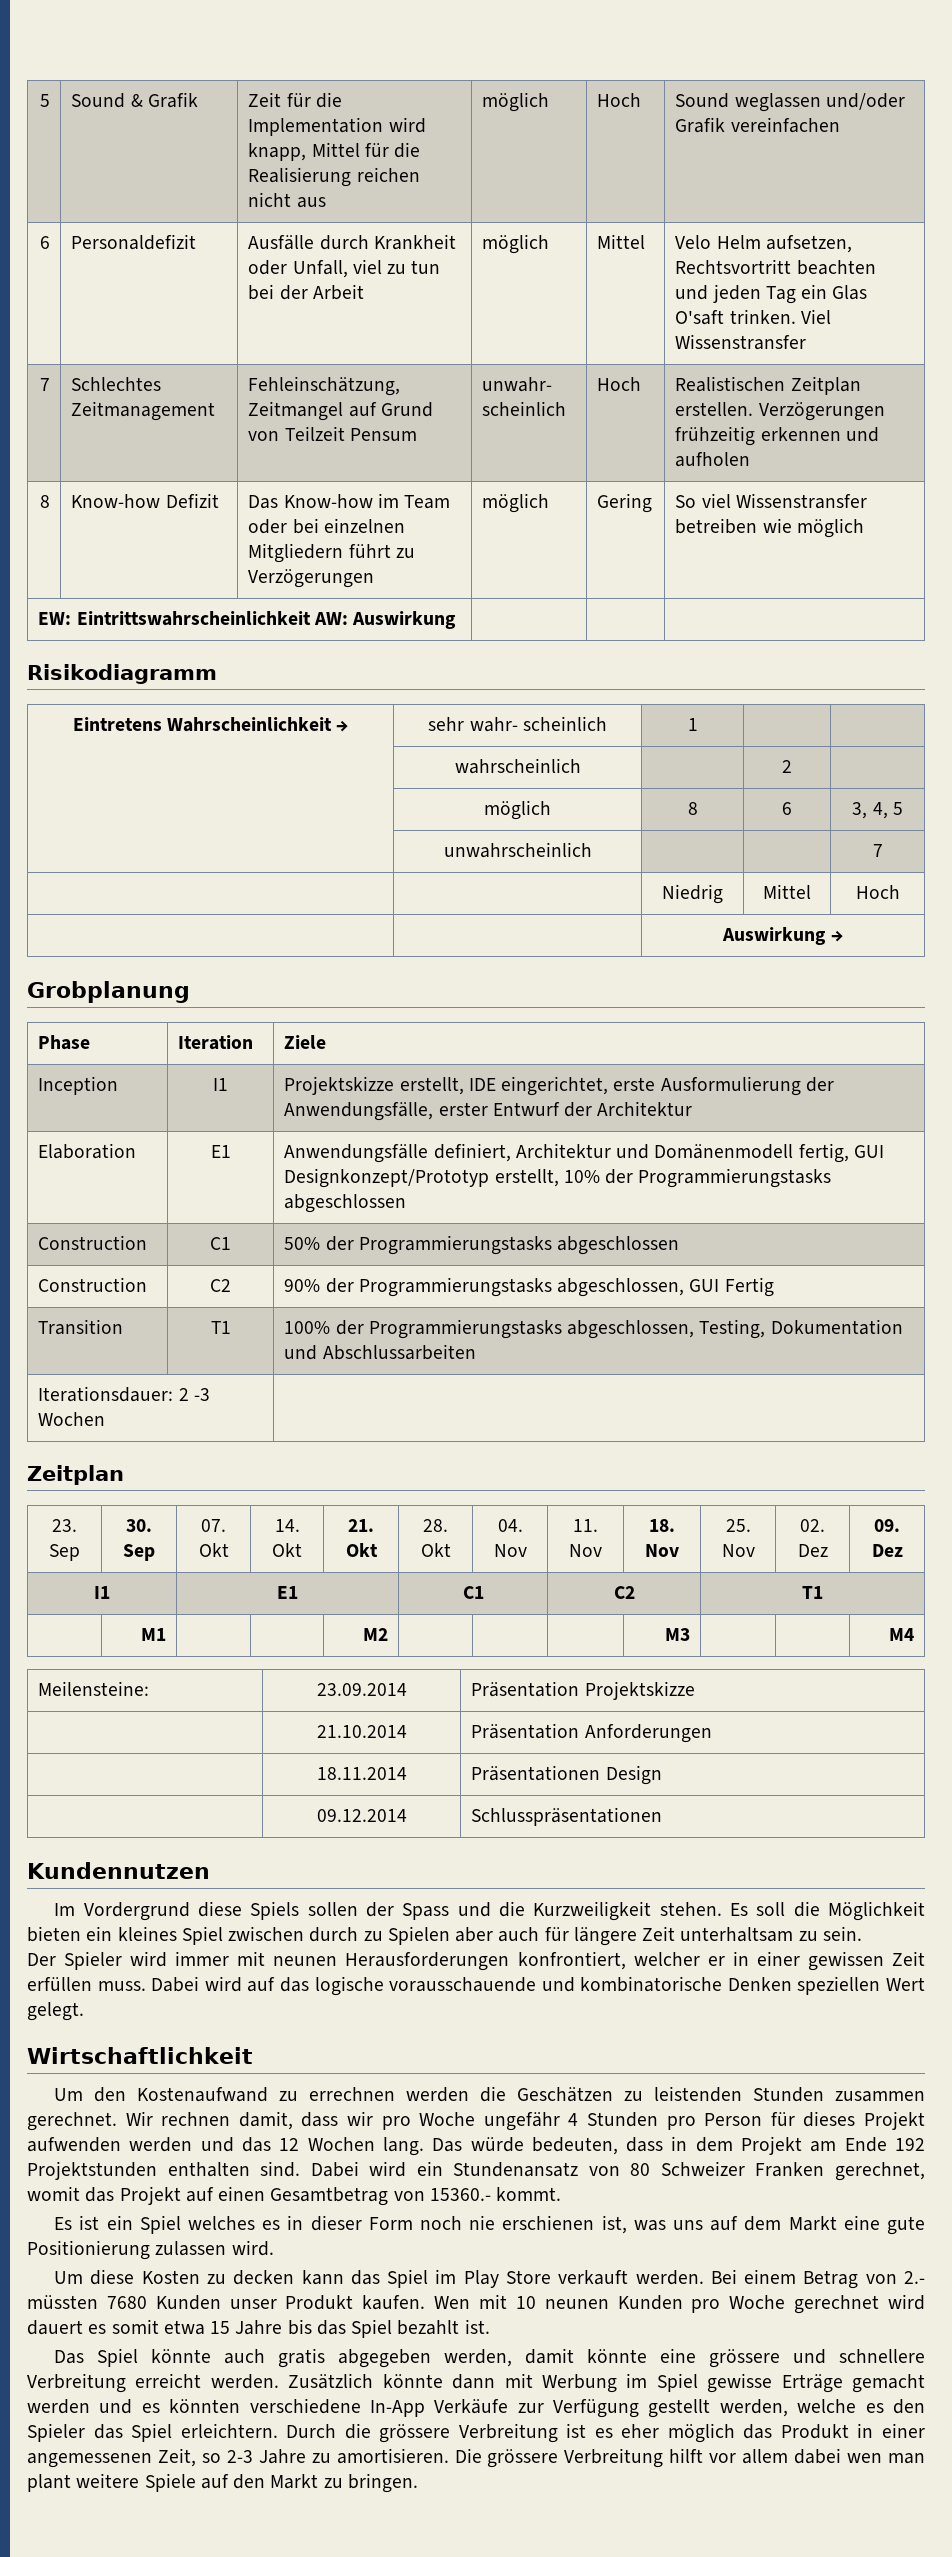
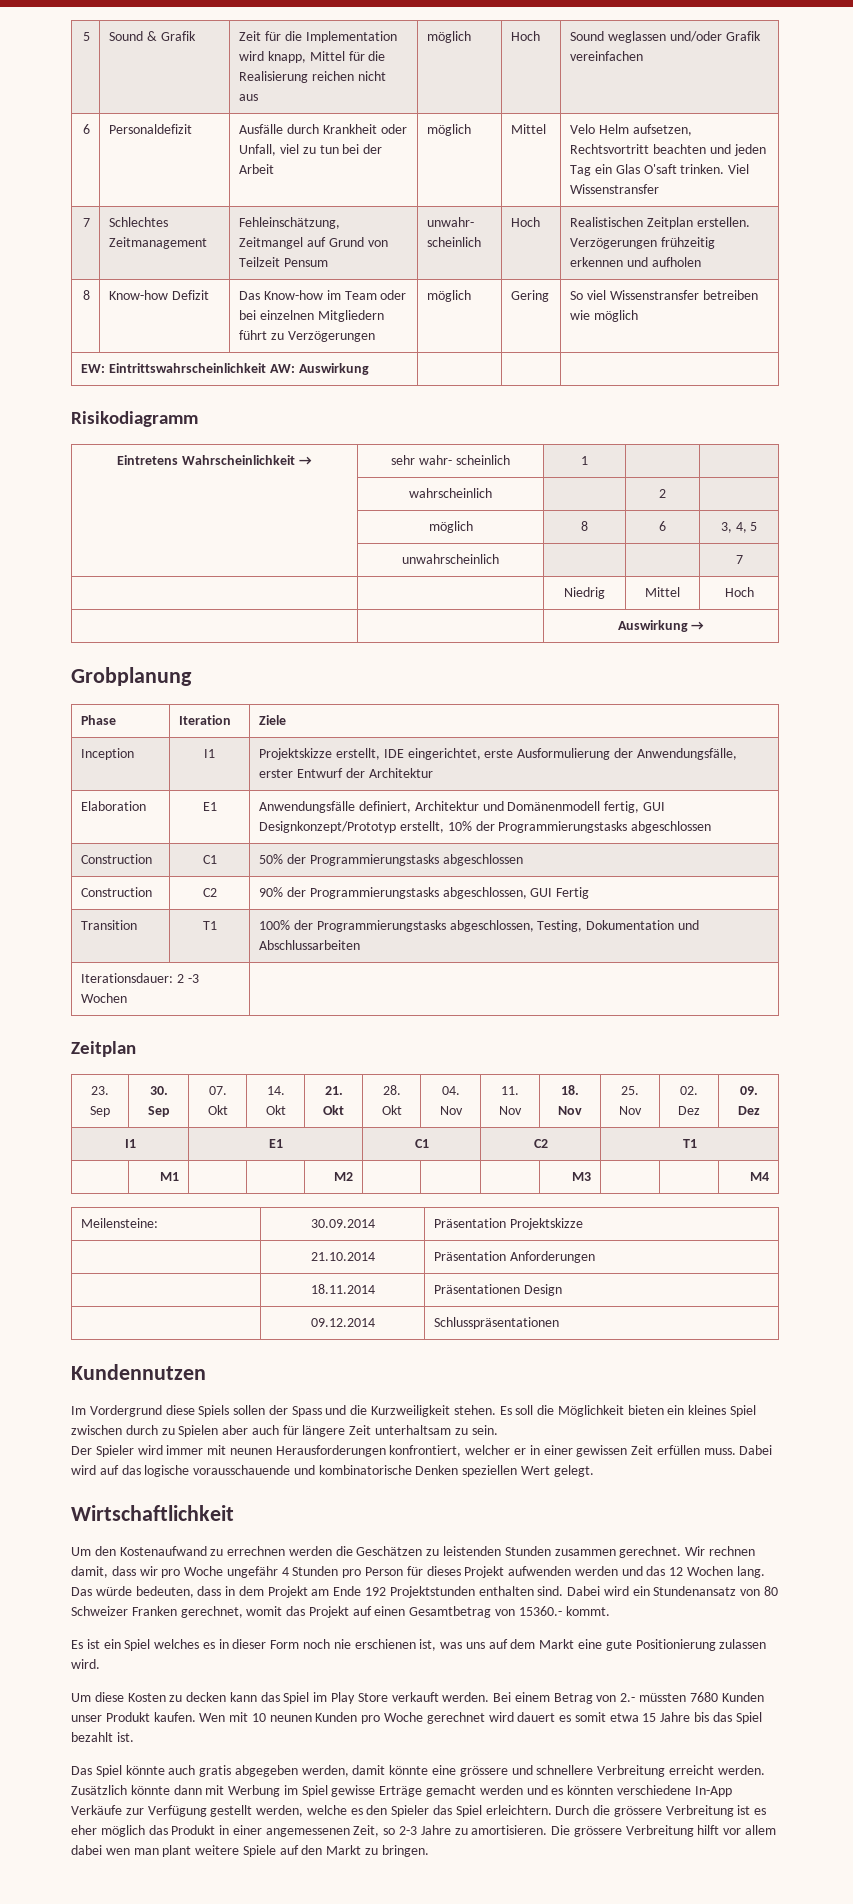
[316,1683,407,1696] 23.09.2014 -> [310,1219,375,1228] 30.09.2014

